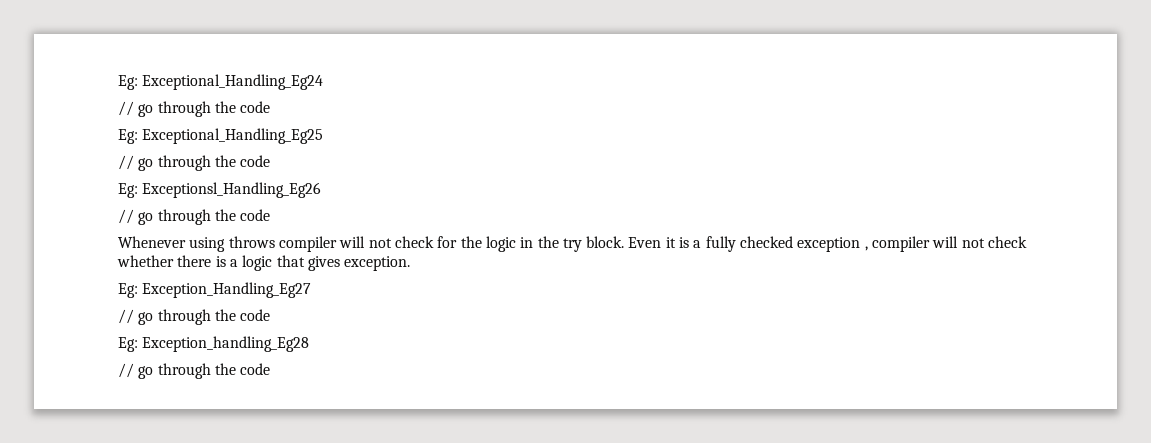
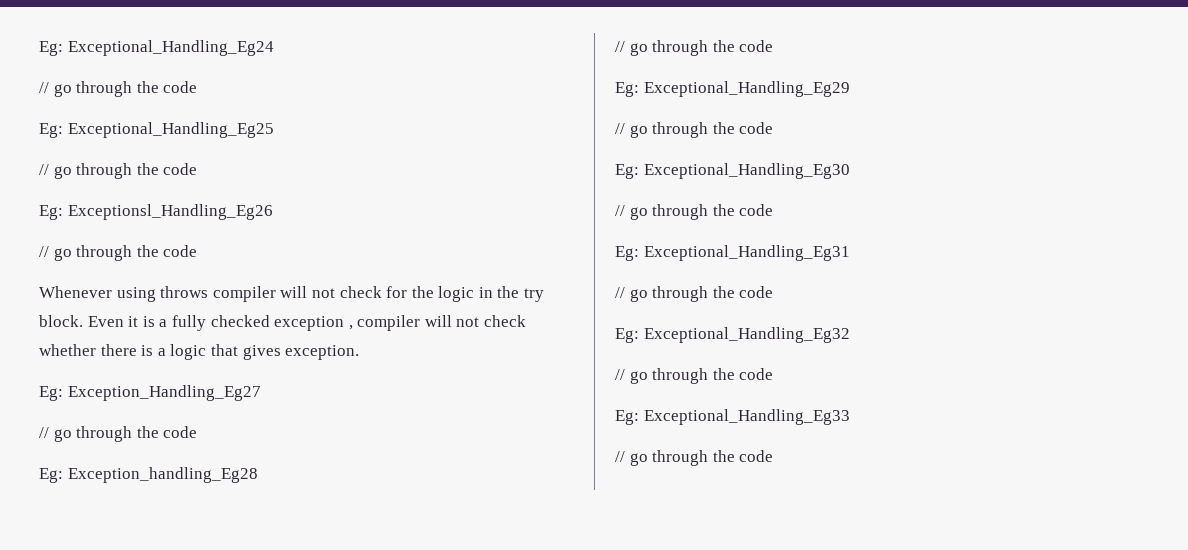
(271, 369) none -> [615,81,850,97] [615,122,774,138] [615,163,850,179] [615,204,774,220] [615,245,850,261] [615,286,774,302] [615,327,850,343] [615,368,774,384] [615,409,850,425] [615,450,774,466] // Eg: Exceptional_Handling_Eg29 // // go through the code // Eg: Exceptional_Handling_Eg30 // // go through the code // Eg: Exceptional_Handling_Eg31 // // go through the code // Eg: Exceptional_Handling_Eg32 // // go through the code // Eg: Exceptional_Handling_Eg33 // // go through the code

